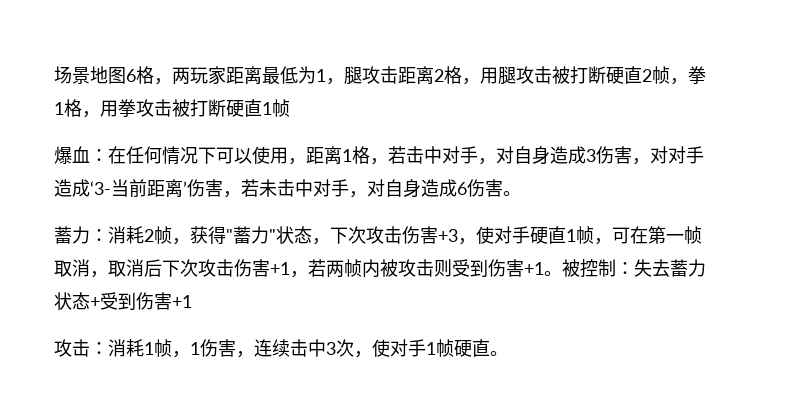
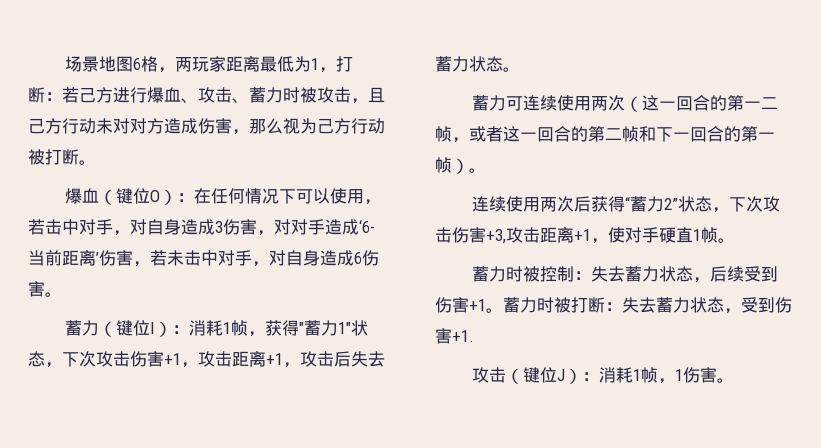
[344,66,706,85] [54,99,290,118] [54,146,90,165] 腿攻击距离2格，用腿攻击被打断硬直2帧，拳1格，用拳攻击被打断硬直1帧 // 爆血 -> [335,56,353,72] [28,87,385,104] [28,118,385,135] [28,149,96,165] [64,188,177,205] 打断：若己方进行爆血、攻击、蓄力时被攻击，且己方行动未对对方造成伤害，那么视为己方行动被打断。 // 爆血（键位O）
[306,146,388,165] 距离1格， -> (381, 202) none
[90,181,111,195] ‘3- -> [359,220,375,233] ‘6-
[90,226,154,244] ：消耗2 -> [98,320,231,337] （键位I）：消耗1
[269,226,458,245] "状态，下次攻击伤害+3 -> [337,320,368,336] [28,351,385,368] [435,56,520,72] [471,95,778,112] [435,126,775,143] [435,157,486,174] [471,196,780,213] [435,227,591,244] 1"状态，下次攻击伤害+1，攻击距离+1，攻击后失去蓄力状态。 // 蓄力可连续使用两次（这一回合的第一二帧，或者这一回合的第二帧和下一回合的第一帧）。 // 连续使用两次后获得“蓄力2”状态，下次攻击伤害+3,攻击距离+1
[594,226,702,245] [54,259,562,278] ，可在第一帧取消，取消后下次攻击伤害+1，若两帧内被攻击则受到伤害+1。 -> [718,238,735,243] [471,266,523,282] 。 // 蓄力时
[90,292,192,310] [54,339,90,357] +受到伤害+1 // 攻击 -> [692,266,778,283] [435,297,792,314] [435,328,474,344] [471,367,582,384] ，后续受到伤害+1。蓄力时被打断：失去蓄力状态，受到伤害+1. // 攻击（键位J）
[236,339,490,358] ，连续击中3次，使对手1帧硬直 -> (717, 375) none

